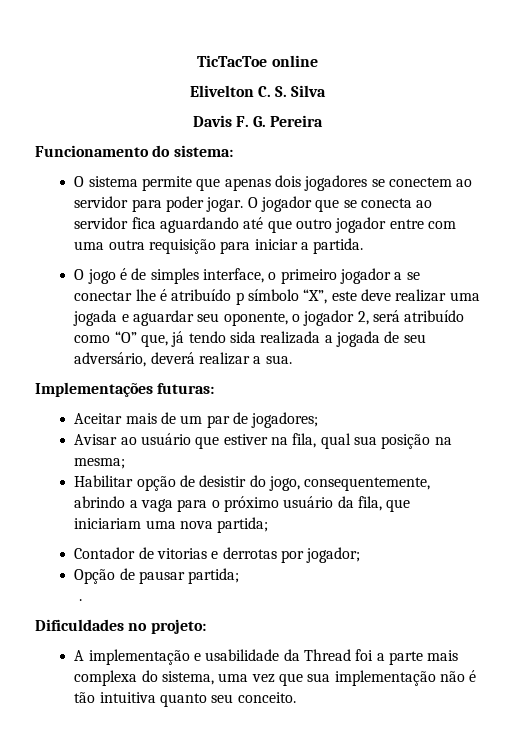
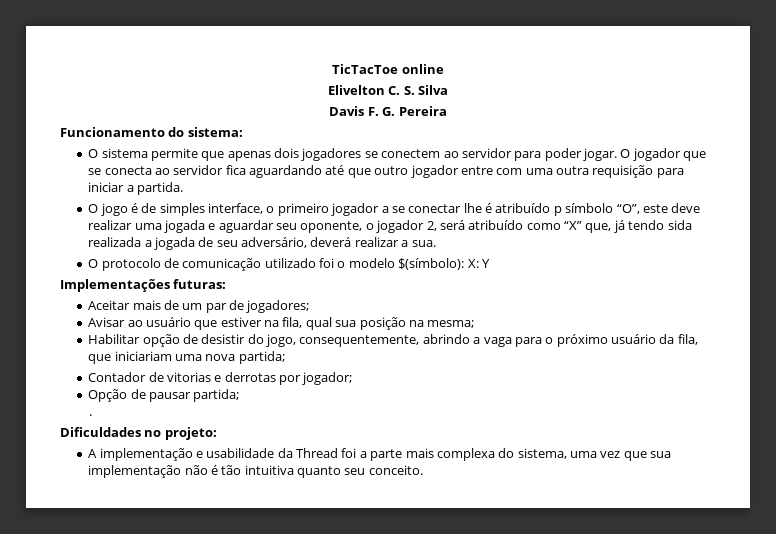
[303,289,328,304] “X”, -> [616,204,640,214] “O”,
[114,331,137,343] “O” -> [563,221,582,230] “X”
(292, 359) none -> [88,258,490,271] // O protocolo de comunicação utilizado foi o modelo $(símbolo): X: Y

